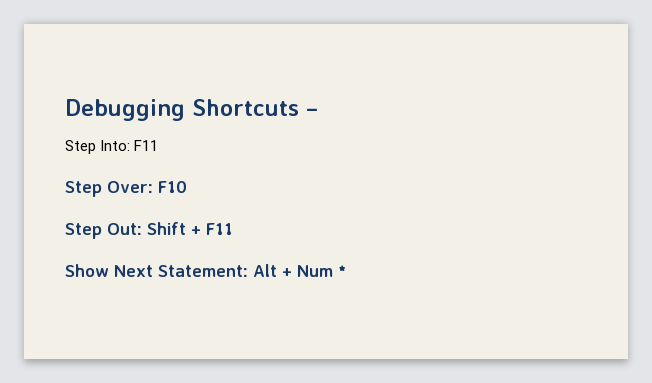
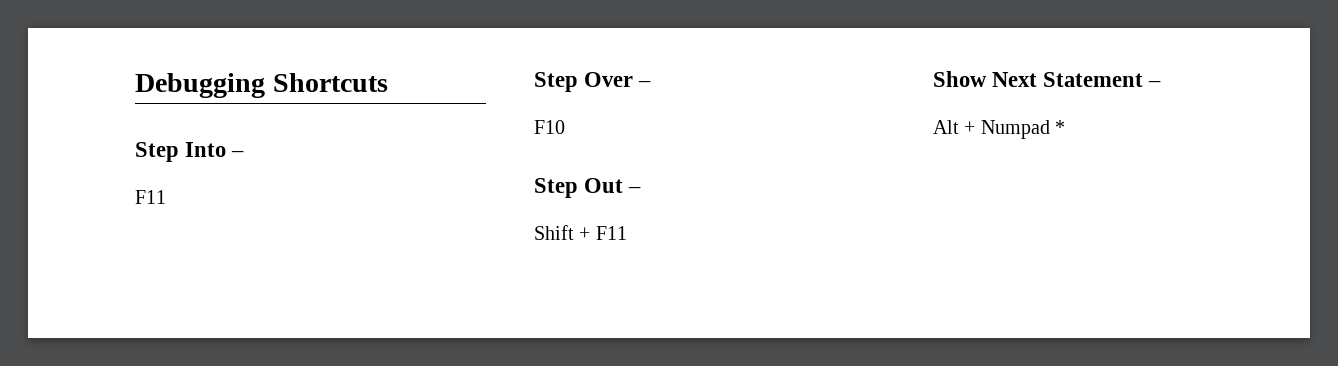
[306,108,318,116] [65,140,131,154] – // Step Into: -> [135,142,245,162] // Step Into – //
[107,181,153,193] Over: -> [584,72,652,87] Over – //
[107,223,142,235] Out: -> [584,178,642,193] Out – //
[158,265,248,277] Statement: -> [1043,72,1162,87] Statement – //
[297,265,333,277] Num -> [980,120,1050,139] Numpad

